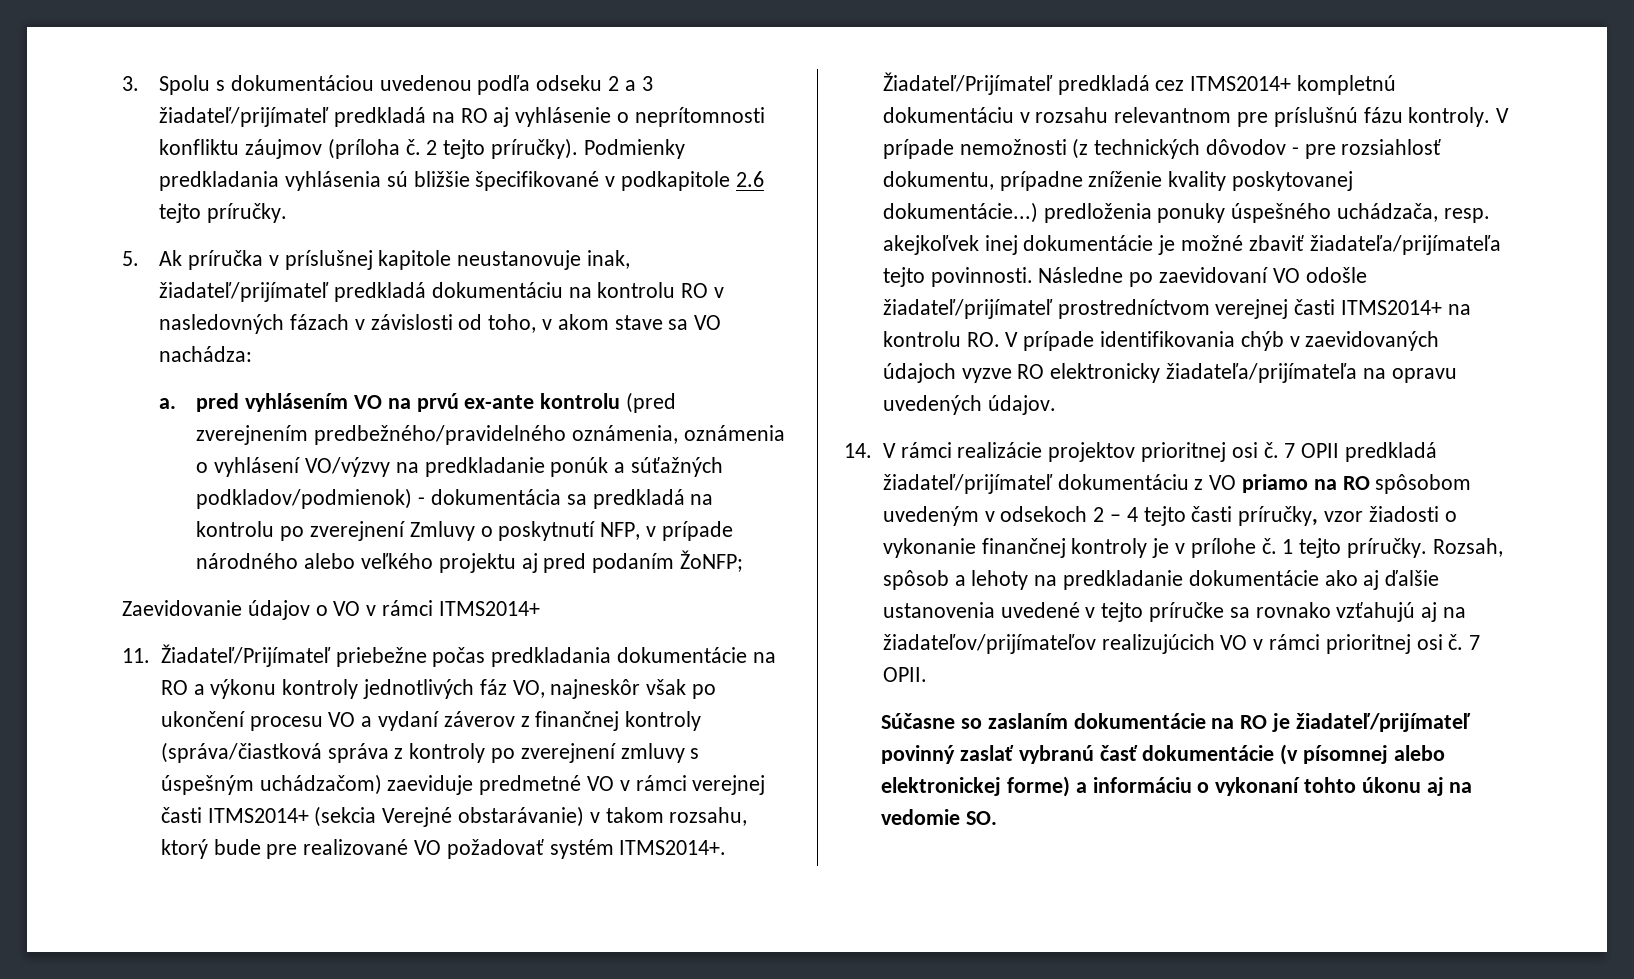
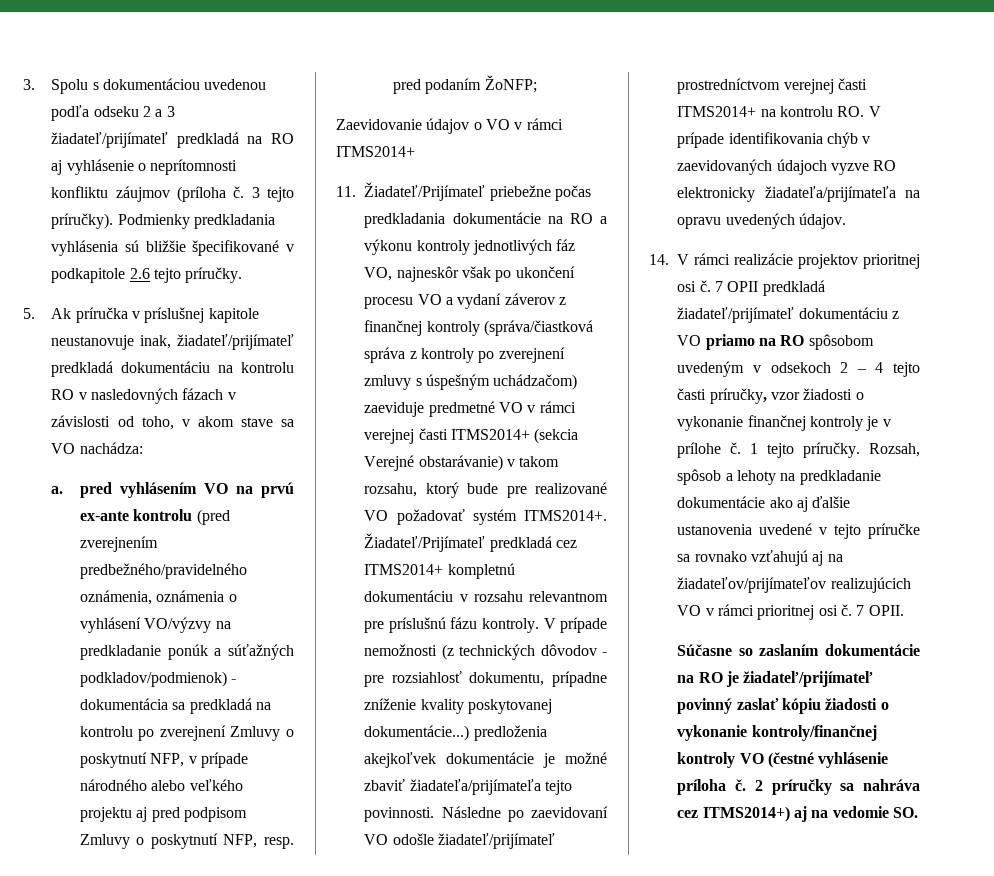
[426,140,438,155] 2 -> [251,187,260,198] 3
(587, 563) none -> [183,807,247,822] [79,833,294,849] [392,79,421,94] podpisom Zmluvy o poskytnutí NFP, resp. pred
[1157,203,1490,223] [882,235,1018,255] ponuky úspešného uchádzača, resp. akejkoľvek inej -> [364,752,437,768] akejkoľvek
[1018,744,1445,765] [881,776,1421,797] vybranú časť dokumentácie (v písomnej alebo elektronickej forme) a informáciu o vykonaní tohto úkonu -> [782,698,889,714] [677,725,877,741] [677,752,889,768] [677,779,920,795] [677,806,790,822] kópiu žiadosti o vykonanie kontroly/finančnej kontroly VO (čestné vyhlásenie príloha č. 2 príručky sa nahráva cez ITMS2014+)

